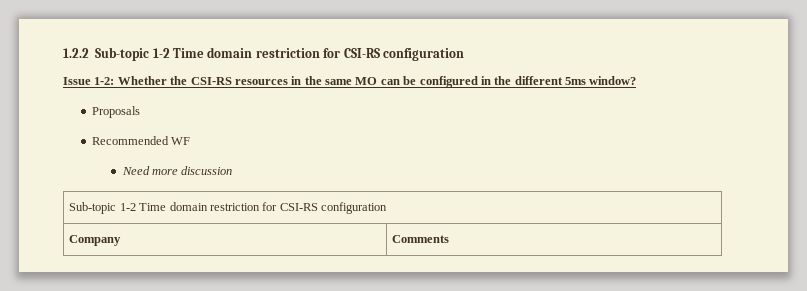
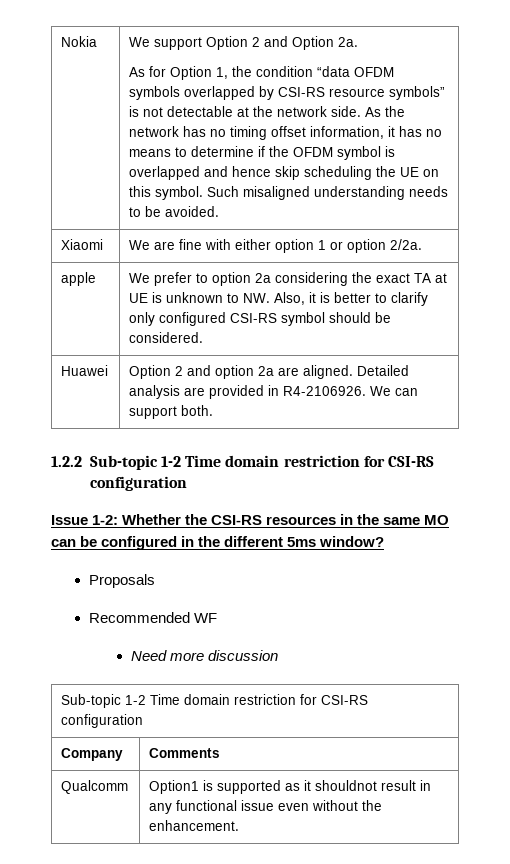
(63, 53) none -> [61,36,98,47] [129,36,359,50] [129,66,395,80] [129,86,446,100] [129,106,406,117] [129,126,443,140] [129,146,396,160] [129,166,440,180] [129,186,449,200] [129,206,220,217] [61,239,104,250] [129,239,423,253] [61,272,97,286] [129,272,448,286] [129,292,429,306] [129,312,392,326] [129,332,204,343] [61,365,109,376] [129,365,410,379] [129,385,419,399] [129,405,214,419] Nokia | We support Option 2 and Option 2a. // As for Option 1, the condition “data OFDM symbols overlapped by CSI-RS resource symbols” is not detectable at the network side. As the network has no timing offset information, it has no means to determine if the OFDM symbol is overlapped and hence skip scheduling the UE on this symbol. Such misaligned understanding needs to be avoided. // Xiaomi | We are fine with either option 1 or option 2/2a. // apple | We prefer to option 2a considering the exact TA at UE is unknown to NW. Also, it is better to clarify only configured CSI-RS symbol should be considered. // Huawei | Option 2 and option 2a are aligned. Detailed analysis are provided in R4-2106926. We can support both. //
(450, 239) none -> [61,780,129,794] [149,780,432,794] [149,800,383,814] [149,820,240,831] // Qualcomm | Option1 is supported as it shouldnot result in any functional issue even without the enhancement.

